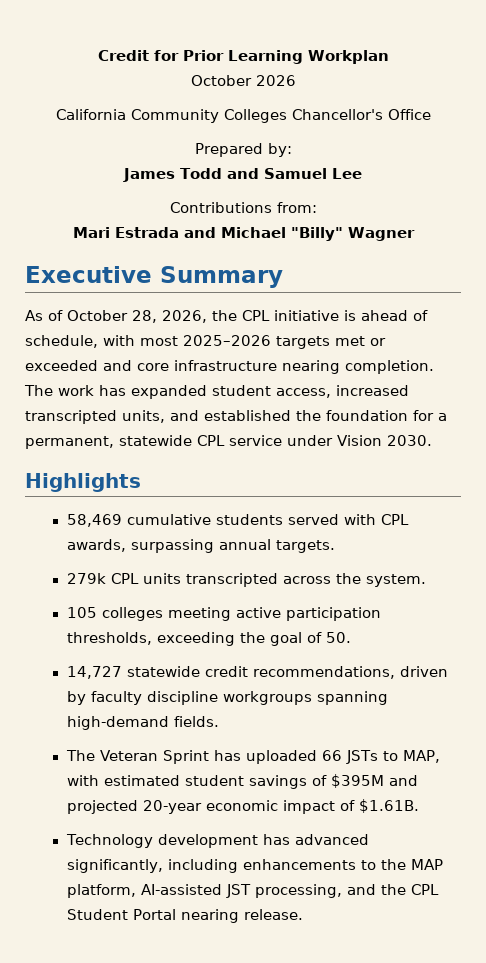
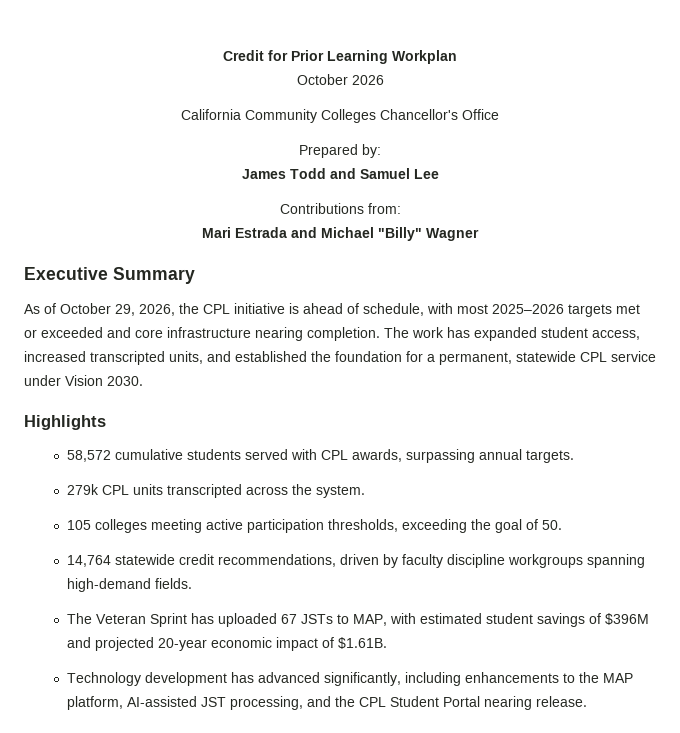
[132,310,157,323] 28, -> [115,304,135,316] 29,
[66,514,122,527] 58,469 -> [66,450,111,462] 58,572
[66,666,122,679] 14,727 -> [66,555,111,567] 14,764
[322,750,343,761] 66 -> [280,614,297,624] 67
[330,774,384,788] $395M -> [604,613,649,625] $396M

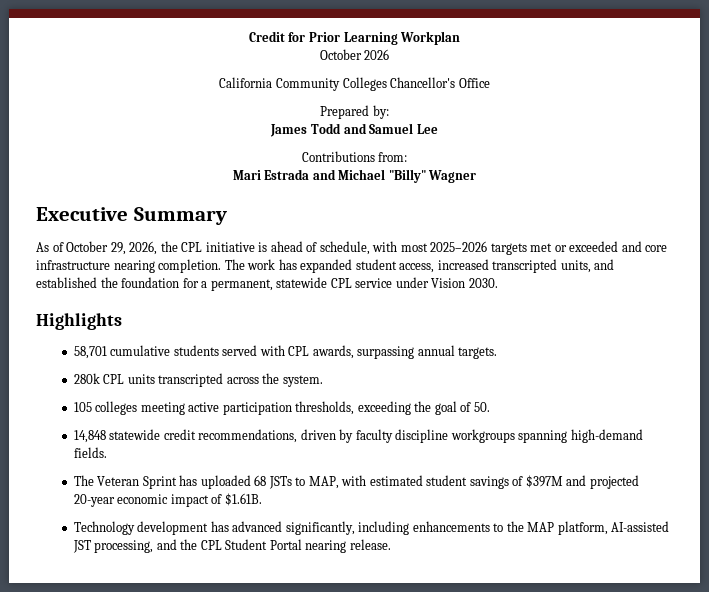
[66,450,111,462] 58,572 -> [73,346,107,359] 58,701
[66,484,99,495] 279k -> [73,373,100,384] 280k
[66,555,111,567] 14,764 -> [73,430,106,443] 14,848
[280,614,297,624] 67 -> [254,475,267,486] 68
[604,613,649,625] $396M -> [525,475,563,488] $397M

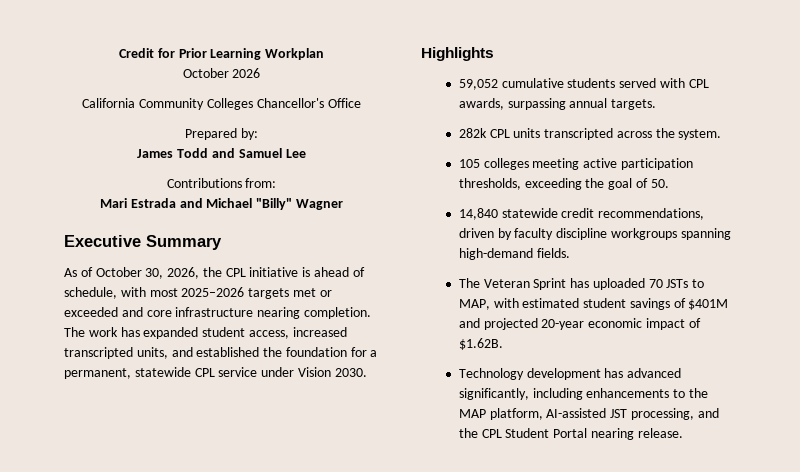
[110,242,126,255] 29, -> [145,268,164,279] 30,
[73,346,107,359] 58,701 -> [458,79,498,90] 59,052
[73,373,100,384] 280k -> [458,128,487,138] 282k
[73,430,106,443] 14,848 -> [458,208,498,220] 14,840
[254,475,267,486] 68 -> [648,279,663,288] 70
[525,475,563,488] $397M -> [688,299,729,310] $401M
[224,493,262,506] $1.61B. -> [458,338,503,350] $1.62B.

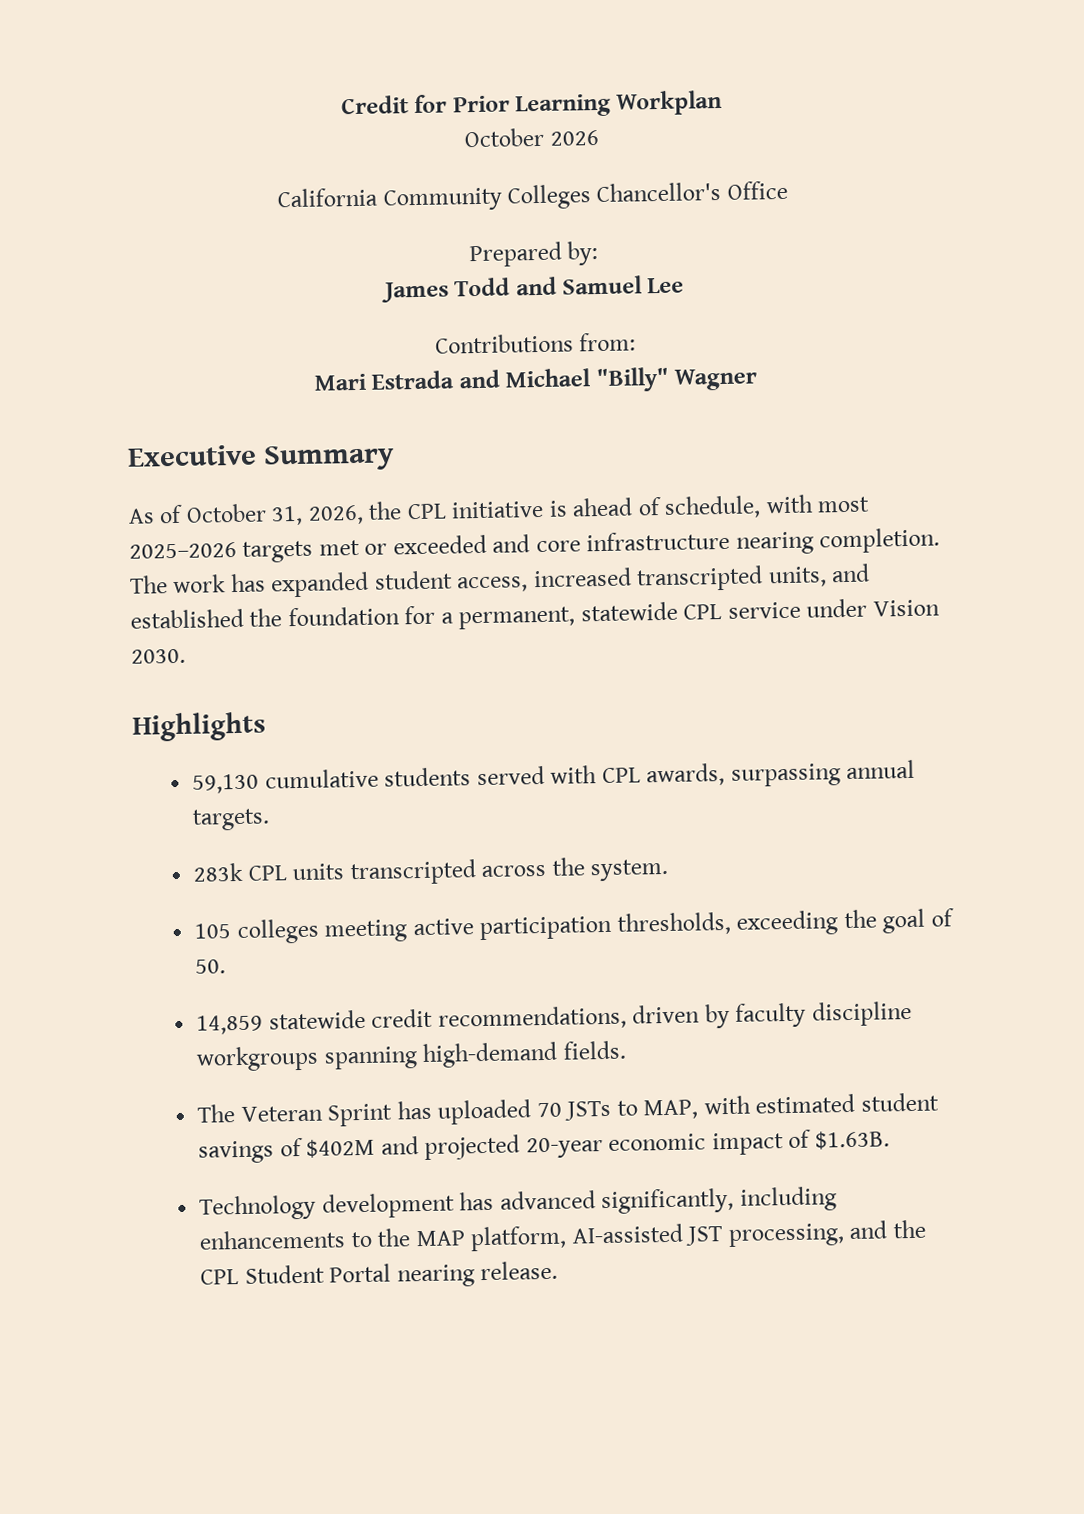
[145,268,164,279] 30, -> [271,505,304,526] 31,
[458,79,498,90] 59,052 -> [192,773,260,794] 59,130
[458,128,487,138] 282k -> [193,862,244,882] 283k
[458,208,498,220] 14,840 -> [196,1014,264,1035] 14,859
[688,299,729,310] $401M -> [306,1138,376,1158] $402M
[458,338,503,350] $1.62B. -> [814,1130,890,1150] $1.63B.

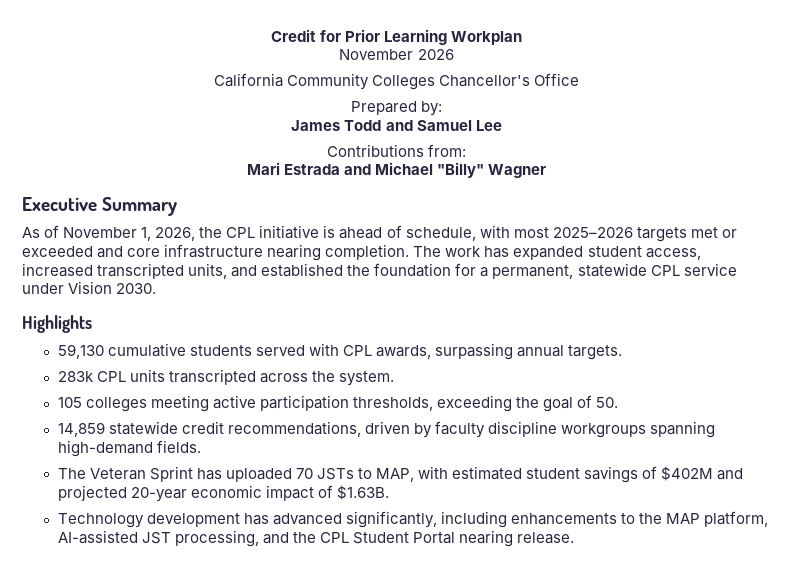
[464,127,545,148] October -> [339,49,414,60] November
[185,503,304,526] October 31, -> [63,227,152,241] November 1,

